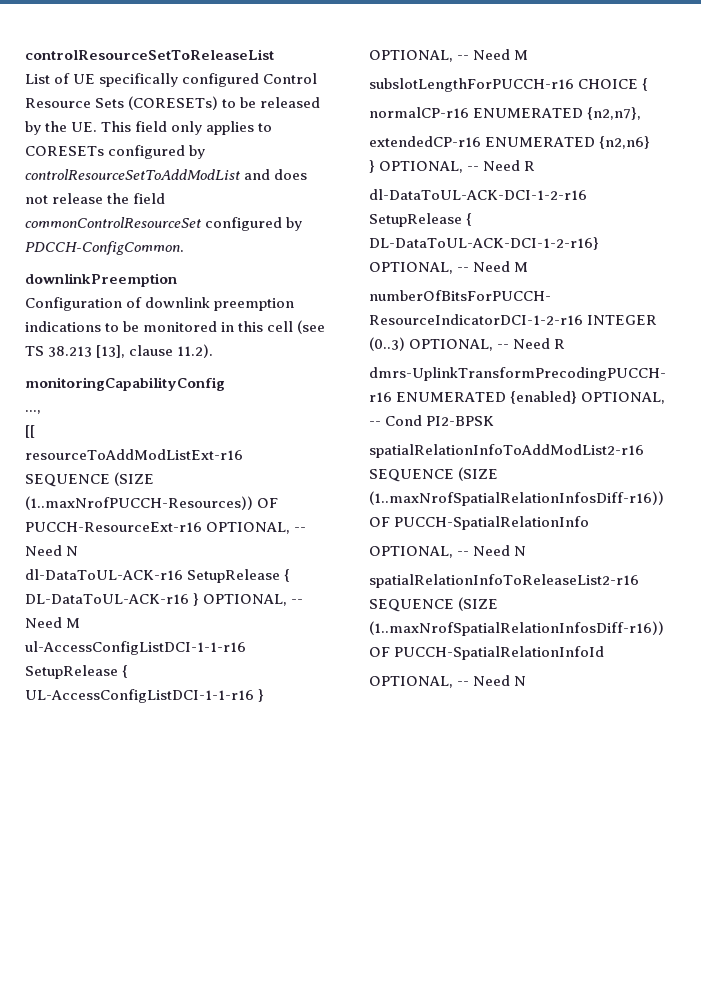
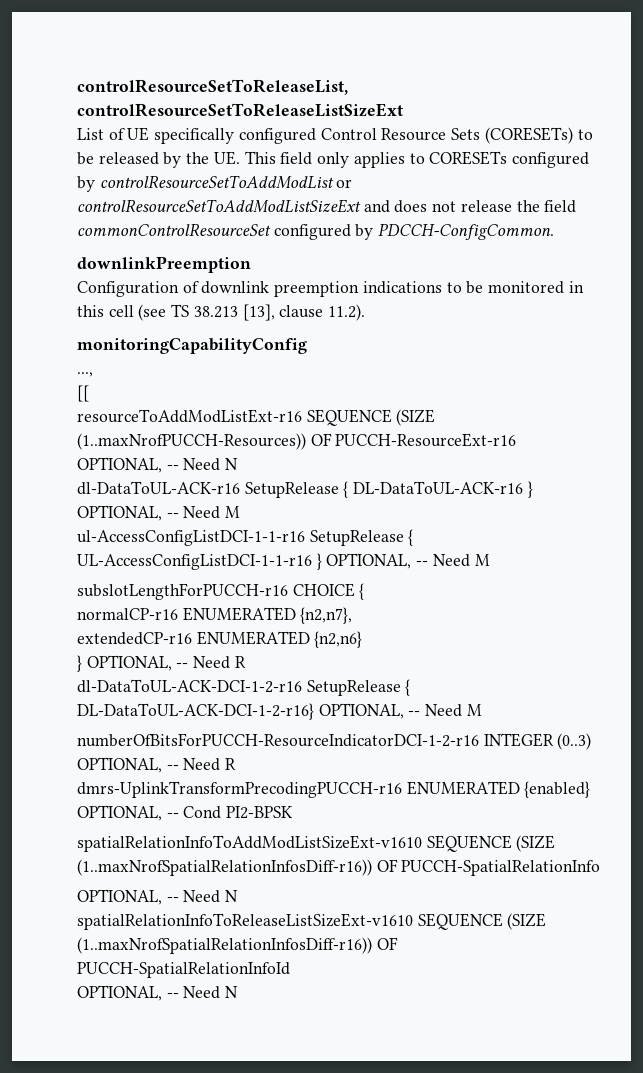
[25,49,274,60] controlResourceSetToReleaseList -> [77,79,348,95] [77,103,403,117] controlResourceSetToReleaseList, controlResourceSetToReleaseListSizeExt
(240, 174) none -> [336,179,353,188] [77,199,361,213] or controlResourceSetToAddModListSizeExt
[369,444,644,458] spatialRelationInfoToAddModList2-r16 -> [77,835,422,852] spatialRelationInfoToAddModListSizeExt-v1610
[369,574,639,588] spatialRelationInfoToReleaseList2-r16 -> [77,913,413,930] spatialRelationInfoToReleaseListSizeExt-v1610

